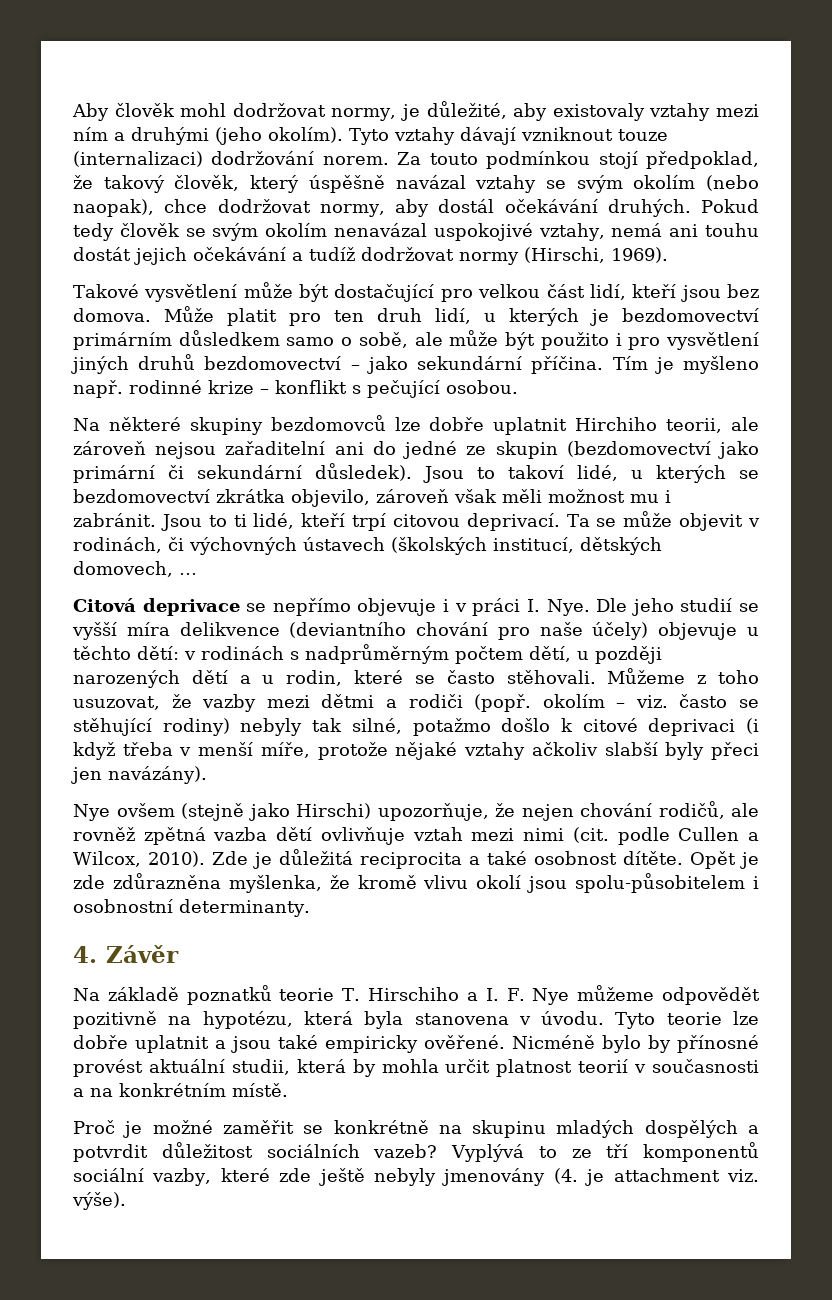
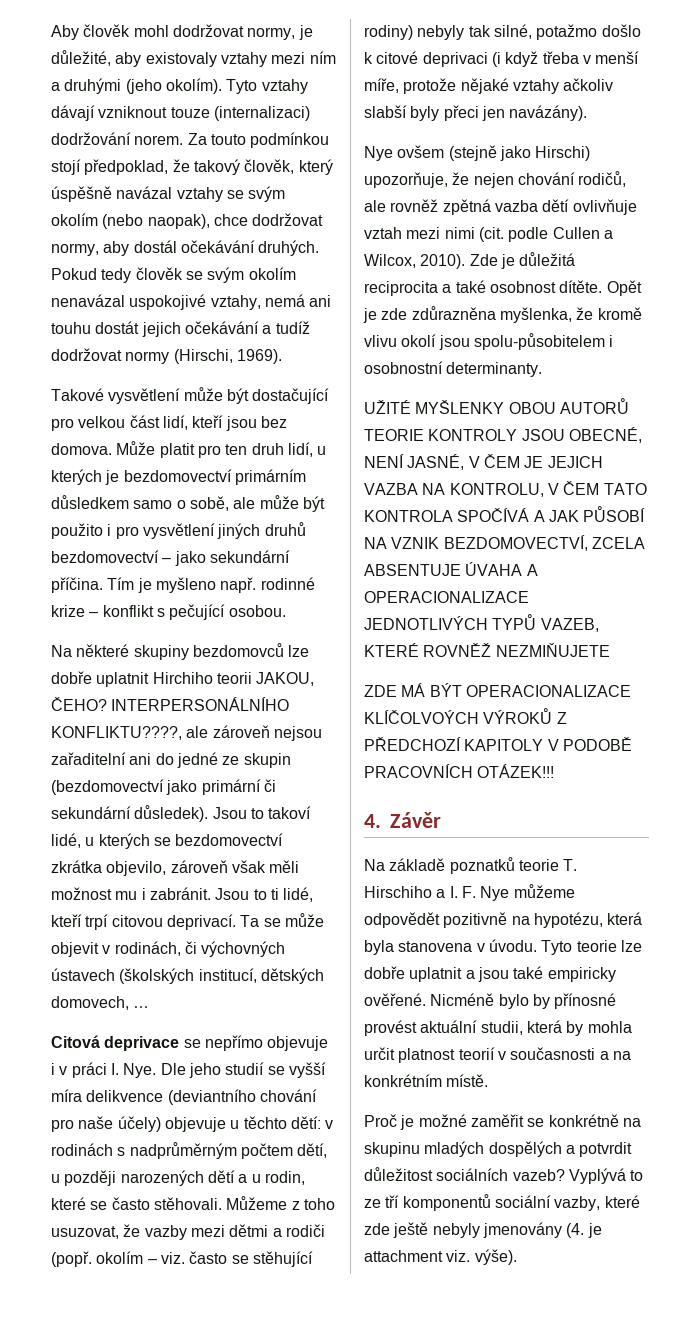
[666,418,723,433] teorii, -> [216,672,315,686] [51,697,290,711] [51,726,182,740] teorii JAKOU, ČEHO? INTERPERSONÁLNÍHO KONFLIKTU????,
(310, 908) none -> [364,398,629,414] [364,427,642,443] [364,454,603,470] [364,481,647,497] [364,506,646,522] [364,535,645,551] [364,562,538,576] [364,591,529,603] [364,614,599,632] [364,643,610,657] [364,683,631,697] [364,708,567,724] [364,737,632,751] [364,764,555,778] // UŽITÉ MYŠLENKY OBOU AUTORŮ TEORIE KONTROLY JSOU OBECNÉ, NENÍ JASNÉ, V ČEM JE JEJICH VAZBA NA KONTROLU, V ČEM TATO KONTROLA SPOČÍVÁ A JAK PŮSOBÍ NA VZNIK BEZDOMOVECTVÍ, ZCELA ABSENTUJE ÚVAHA A OPERACIONALIZACE JEDNOTLIVÝCH TYPŮ VAZEB, KTERÉ ROVNĚŽ NEZMIŇUJETE // ZDE MÁ BÝT OPERACIONALIZACE KLÍČOLVOÝCH VÝROKŮ Z PŘEDCHOZÍ KAPITOLY V PODOBĚ PRACOVNÍCH OTÁZEK!!!

